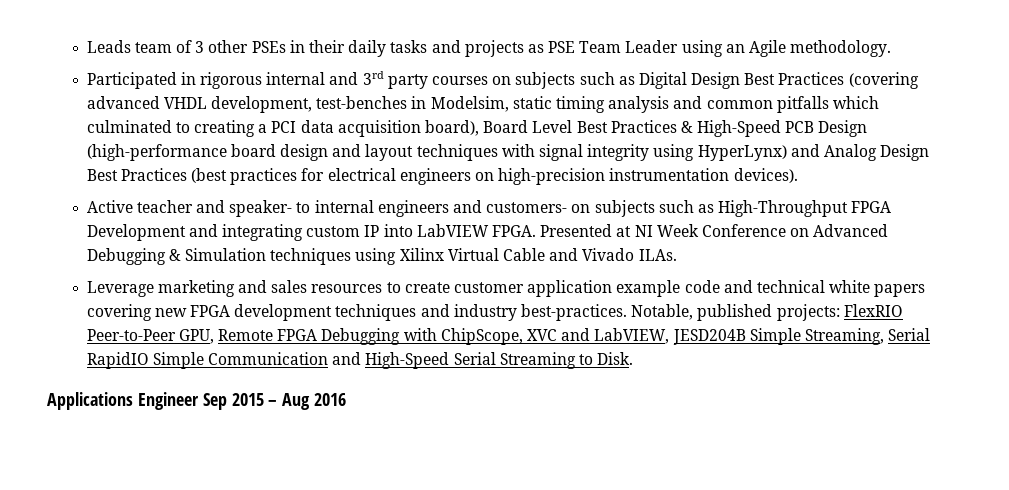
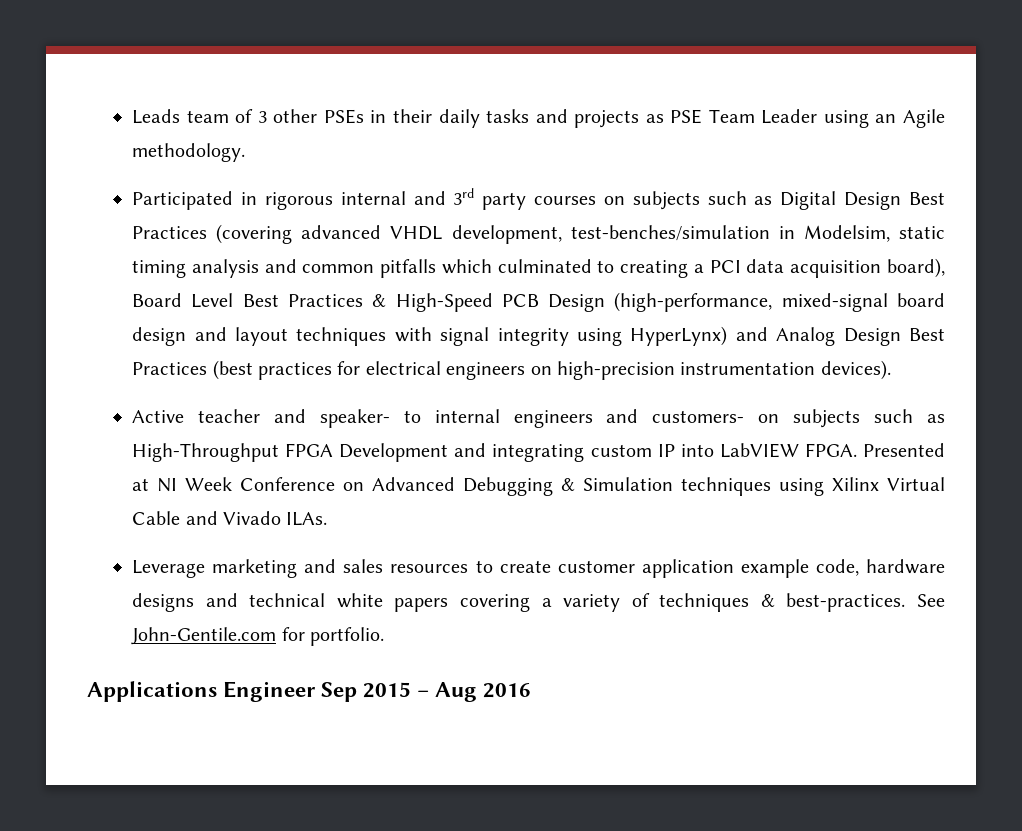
[316,96,408,109] test-benches -> [570,225,770,241] test-benches/simulation
[86,144,227,161] (high-performance -> [614,292,888,312] (high-performance, mixed-signal
[684,280,720,293] code -> [815,559,946,576] [132,593,195,612] code, hardware designs
[154,304,903,321] [86,328,931,345] [86,352,634,369] new FPGA development techniques and industry best-practices. Notable, published projects: FlexRIO Peer-to-Peer GPU, Remote FPGA Debugging with ChipScope, XVC and LabVIEW, JESD204B Simple Streaming, Serial RapidIO Simple Communication and High-Speed Serial Streaming to Disk. -> [541,593,945,612] [131,627,384,646] a variety of techniques & best-practices. See John-Gentile.com for portfolio.

